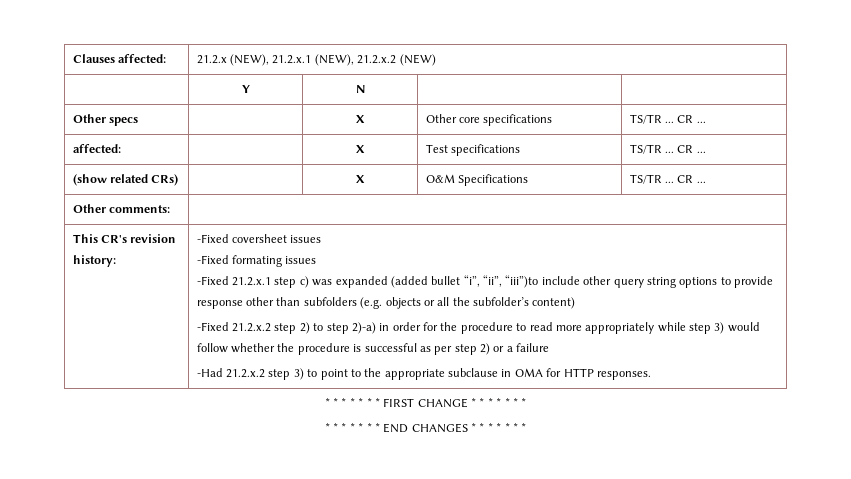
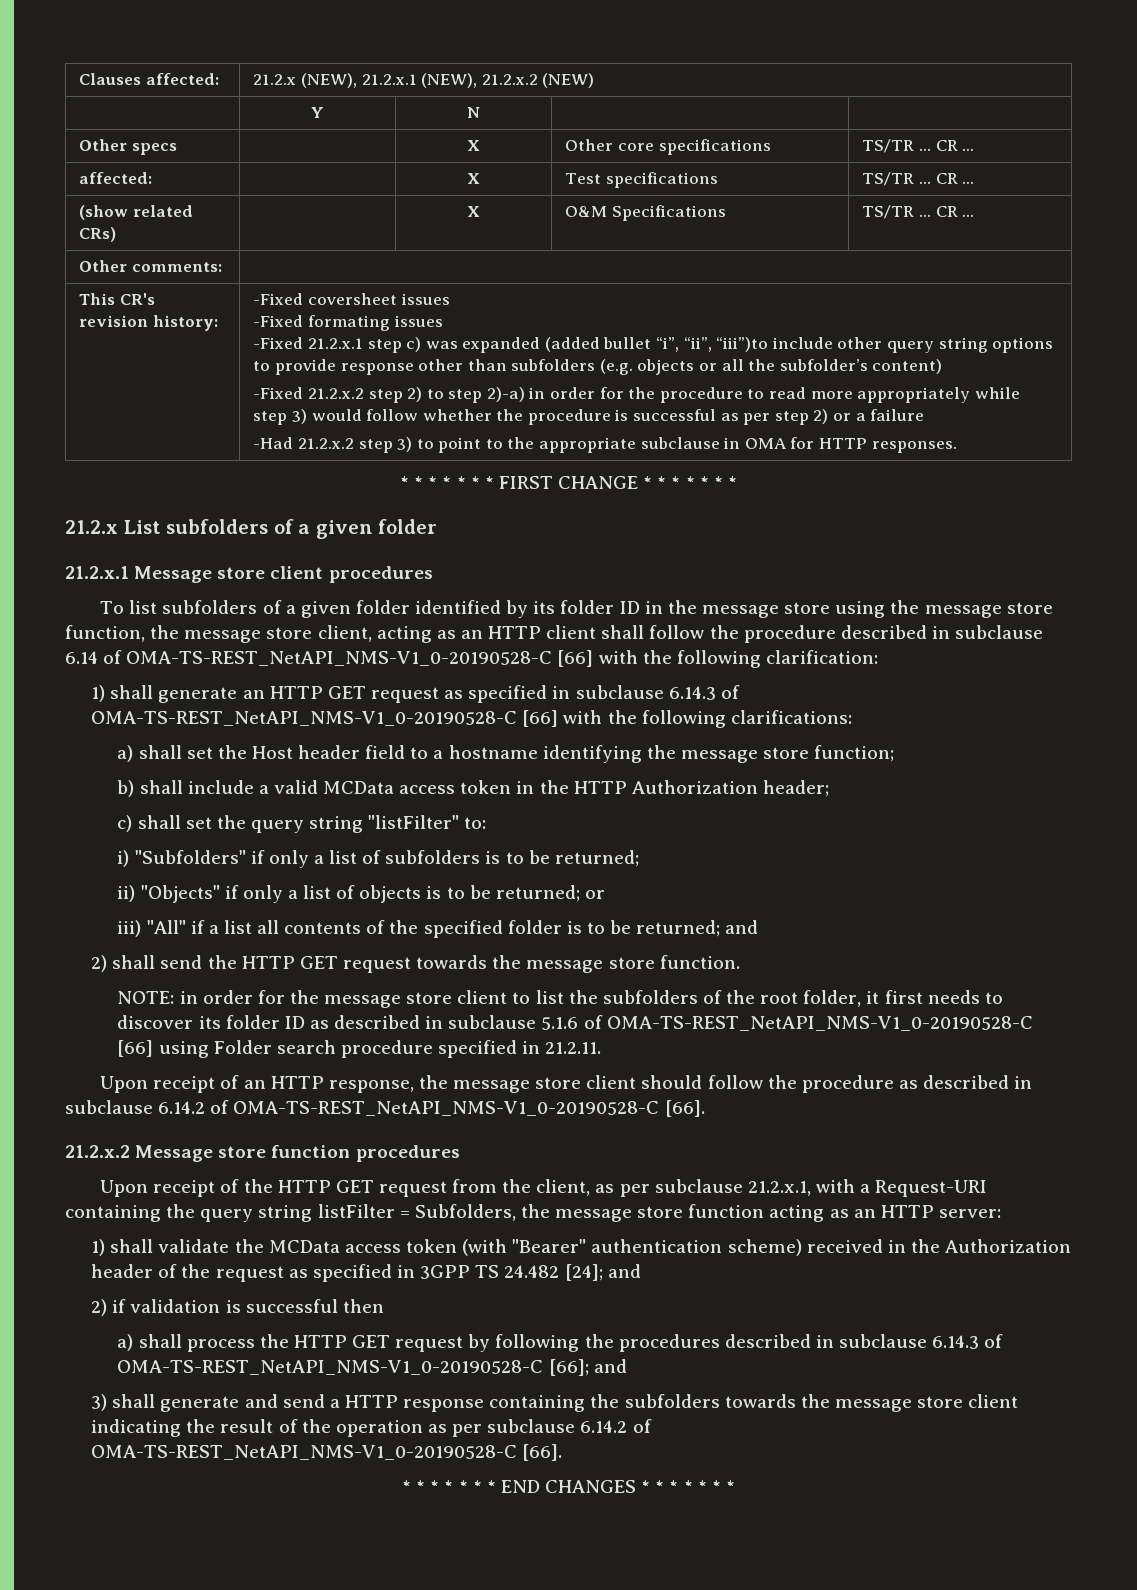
(527, 402) none -> [65,519,438,539] [65,566,433,583] [100,600,1053,618] [65,625,1044,643] [65,650,878,668] [91,685,740,703] [91,710,852,728] [117,745,895,763] [117,780,829,797] [117,815,487,833] [117,850,639,868] [117,885,605,903] [117,920,759,938] [91,955,740,973] [117,990,1003,1008] [117,1015,1033,1031] [117,1040,602,1058] [100,1075,1033,1093] [65,1100,705,1117] [65,1145,460,1162] [100,1179,988,1197] [65,1204,1001,1222] [91,1239,1072,1256] [91,1264,641,1282] [91,1299,384,1316] [117,1334,1004,1352] [117,1359,627,1376] [91,1394,1019,1412] [91,1419,652,1437] [91,1444,563,1461] // 21.2.x List subfolders of a given folder // 21.2.x.1 Message store client procedures // To list subfolders of a given folder identified by its folder ID in the message store using the message store function, the message store client, acting as an HTTP client shall follow the procedure described in subclause 6.14 of OMA-TS-REST_NetAPI_NMS-V1_0-20190528-C [66] with the following clarification: // 1) shall generate an HTTP GET request as specified in subclause 6.14.3 of OMA-TS-REST_NetAPI_NMS-V1_0-20190528-C [66] with the following clarifications: // a) shall set the Host header field to a hostname identifying the message store function; // b) shall include a valid MCData access token in the HTTP Authorization header; // c) shall set the query string "listFilter" to: // i) "Subfolders" if only a list of subfolders is to be returned; // ii) "Objects" if only a list of objects is to be returned; or // iii) "All" if a list all contents of the specified folder is to be returned; and // 2) shall send the HTTP GET request towards the message store function. // NOTE: in order for the message store client to list the subfolders of the root folder, it first needs to discover its folder ID as described in subclause 5.1.6 of OMA-TS-REST_NetAPI_NMS-V1_0-20190528-C [66] using Folder search procedure specified in 21.2.11. // Upon receipt of an HTTP response, the message store client should follow the procedure as described in subclause 6.14.2 of OMA-TS-REST_NetAPI_NMS-V1_0-20190528-C [66]. // 21.2.x.2 Message store function procedures // Upon receipt of the HTTP GET request from the client, as per subclause 21.2.x.1, with a Request-URI containing the query string listFilter = Subfolders, the message store function acting as an HTTP server: // 1) shall validate the MCData access token (with "Bearer" authentication scheme) received in the Authorization header of the request as specified in 3GPP TS 24.482 [24]; and // 2) if validation is successful then // a) shall process the HTTP GET request by following the procedures described in subclause 6.14.3 of OMA-TS-REST_NetAPI_NMS-V1_0-20190528-C [66]; and // 3) shall generate and send a HTTP response containing the subfolders towards the message store client indicating the result of the operation as per subclause 6.14.2 of OMA-TS-REST_NetAPI_NMS-V1_0-20190528-C [66].

